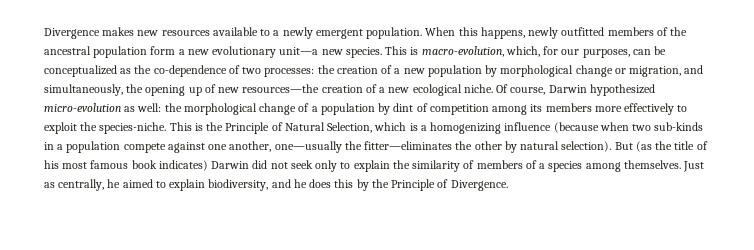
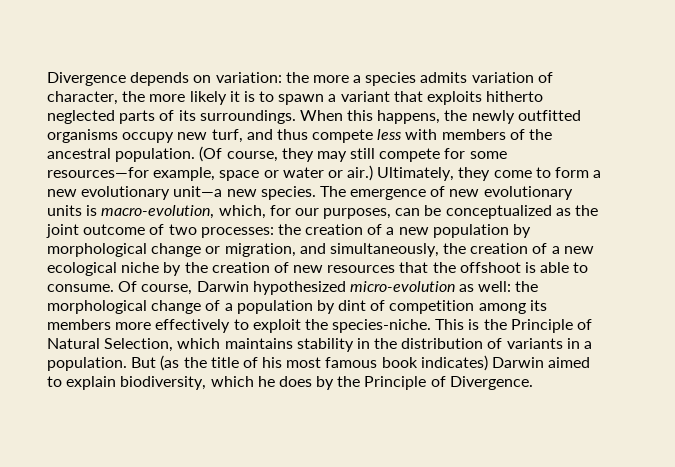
[102,27,423,39] makes new resources available to a newly emergent population. -> [130,72,553,86] [47,91,544,105] [47,110,296,124] depends on variation: the more a species admits variation of character, the more likely it is to spawn a variant that exploits hitherto neglected parts of its surroundings.
(525, 33) none -> [444,110,468,121] the
[607,27,688,36] [44,46,148,58] members of the ancestral population -> [47,129,553,143] [47,146,507,162] [47,165,551,181] organisms occupy new turf, and thus compete less with members of the ancestral population. (Of course, they may still compete for some resources—for example, space or water or air.) Ultimately, they come to
[385,46,408,55] This -> [319,186,573,200] [47,205,82,216] The emergence of new evolutionary units
[153,65,227,77] co-dependence -> [46,224,146,238] joint outcome
[145,84,320,96] opening up of new resources—the -> (467, 248) none
[463,84,493,93] niche. -> [121,262,589,276] [47,284,114,292] niche by the creation of new resources that the offshoot is able to consume.
[409,122,704,134] [44,141,612,153] is a homogenizing influence (because when two sub-kinds in a population compete against one another, one—usually the fitter—eliminates the other by natural selection). -> [224,338,593,352] [47,357,127,371] maintains stability in the distribution of variants in a population.
[252,160,705,172] [44,179,121,191] did not seek only to explain the similarity of members of a species among themselves. Just as centrally, he -> (545, 362) none
[271,179,291,188] and -> [210,376,254,387] which
[334,179,354,188] this -> (312, 381) none

